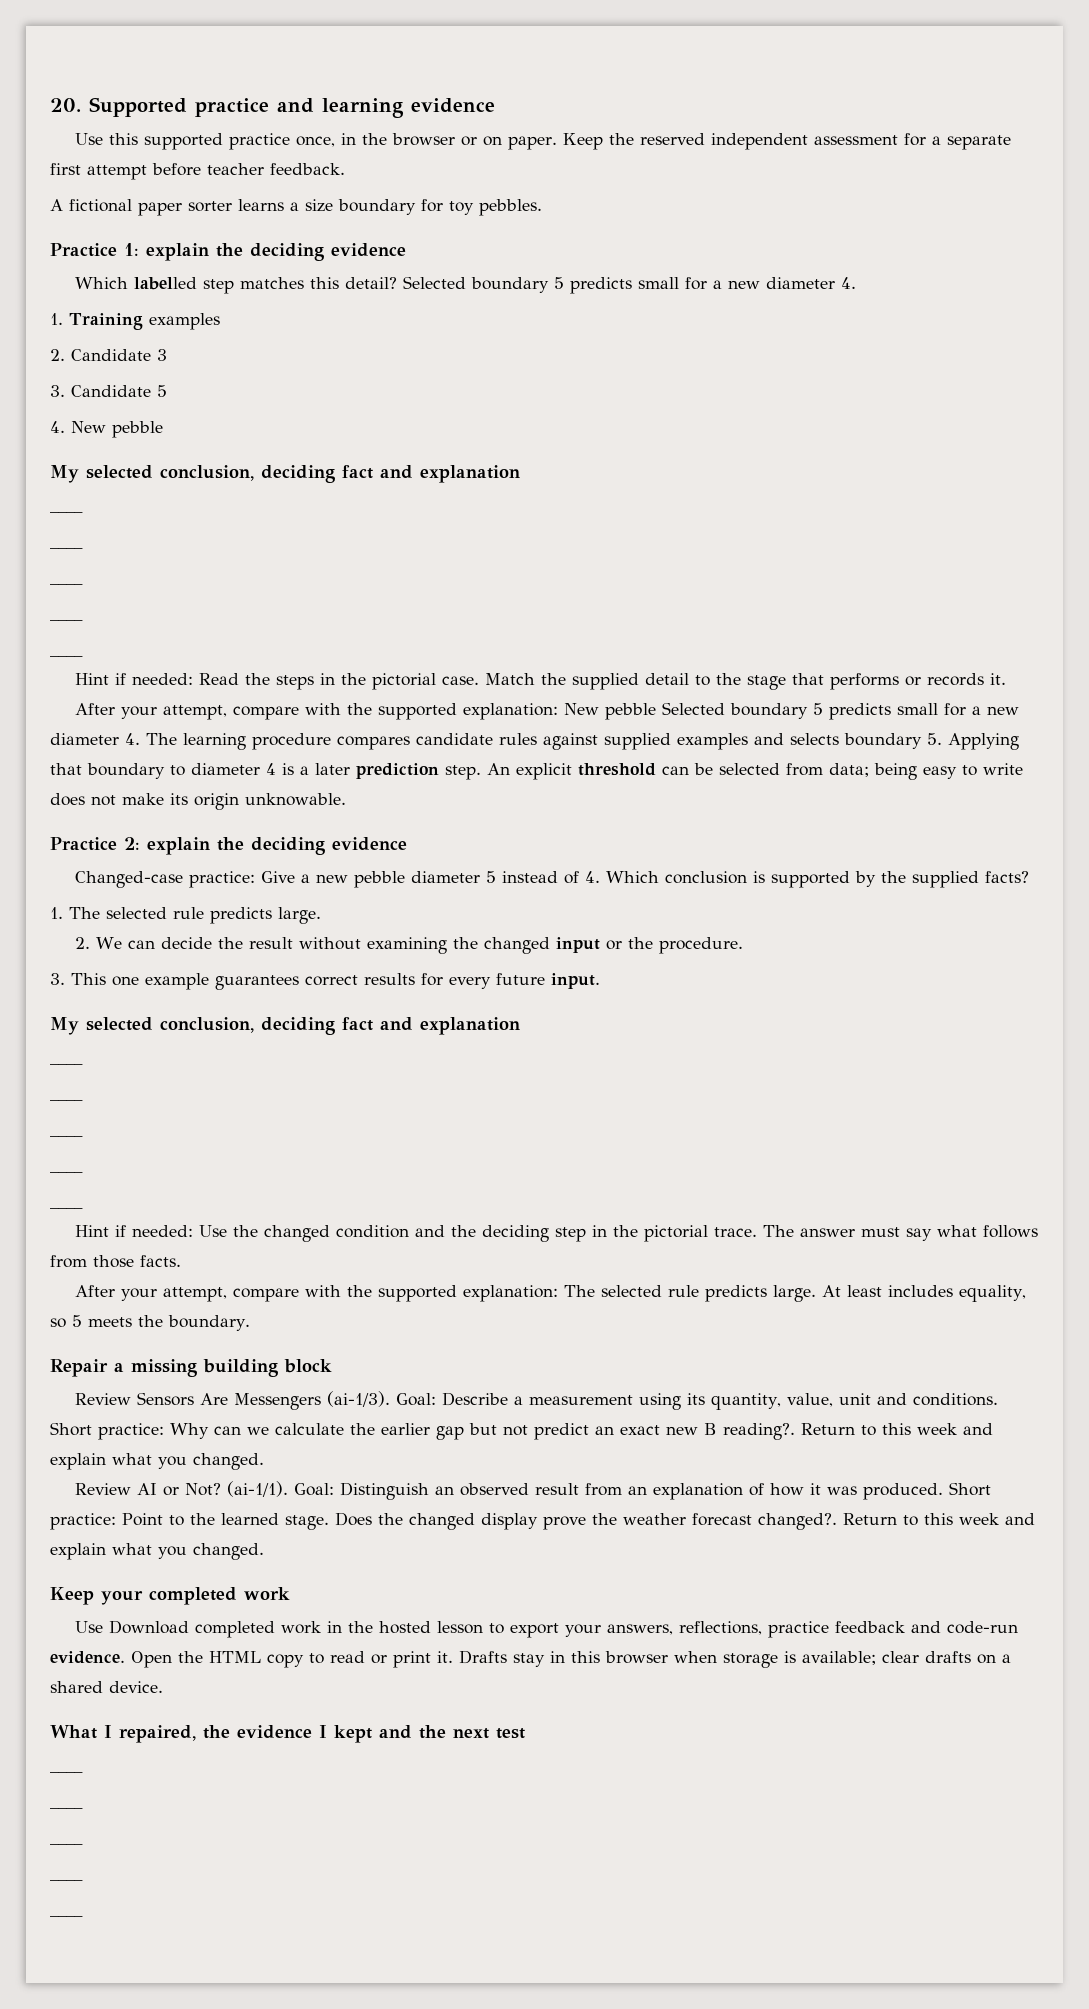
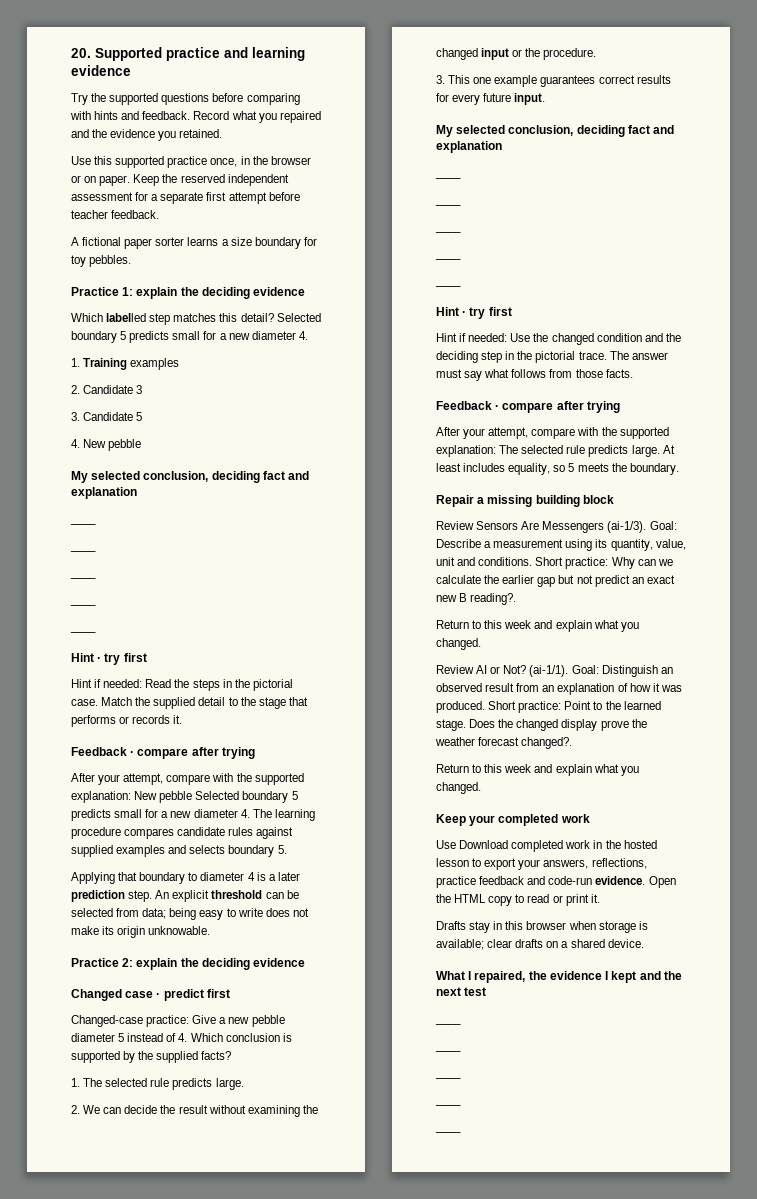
(495, 105) none -> [71,93,300,105] [70,111,321,123] [71,129,223,141] // Try the supported questions before comparing with hints and feedback. Record what you repaired and the evidence you retained.
(83, 656) none -> [71,653,147,665] // Hint · try first
(1007, 679) none -> [71,747,255,759] // Feedback · compare after trying
(942, 739) none -> (287, 849) //
(407, 844) none -> [71,989,230,1001] // Changed case · predict first
(83, 1208) none -> [436,307,512,319] // Hint · try first
(181, 1261) none -> [436,401,620,413] // Feedback · compare after trying
(795, 1431) none -> (517, 599) //
(837, 1521) none -> (573, 743) //
(453, 1657) none -> (600, 898) //

